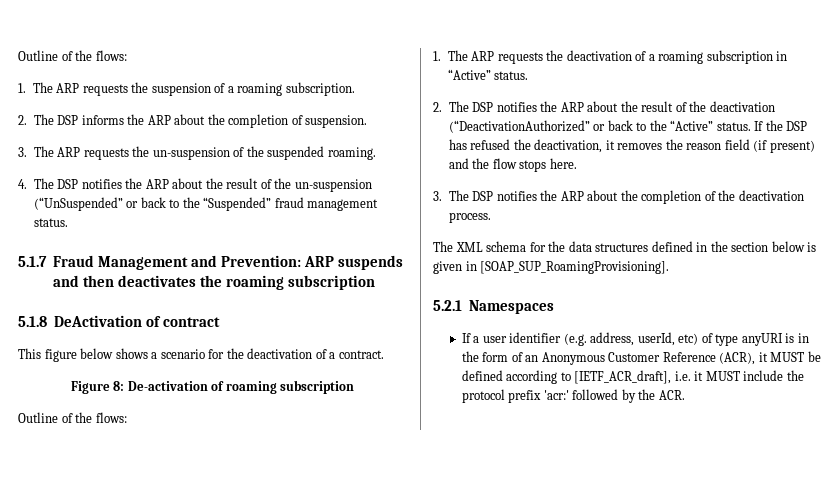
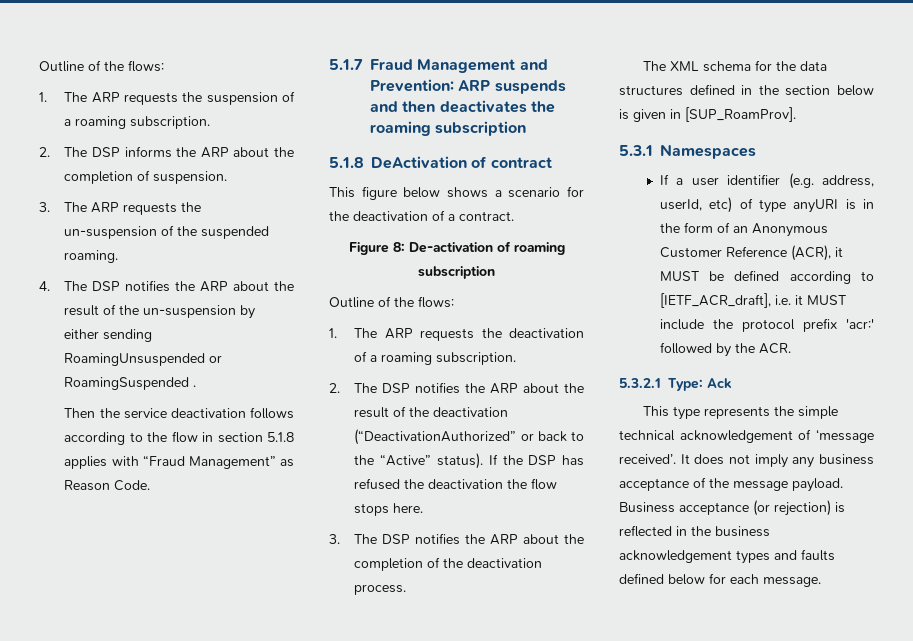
[33,197,379,211] [33,218,68,227] (“UnSuspended” or back to the “Suspended” fraud management status. -> [240,305,256,319] [64,329,153,342] [64,353,223,366] [64,377,197,390] [64,407,294,419] [64,431,294,445] [64,455,294,469] [64,480,151,491] by either sending RoamingUnsuspended or RoamingSuspended . // Then the service deactivation follows according to the flow in section 5.1.8 applies with “Fraud Management” as Reason Code.
[706,50,788,64] [447,69,529,80] subscription in “Active” status. -> [436,352,517,365] subscription.
[716,122,751,131] status. -> [436,453,483,469] status).
[534,139,815,153] [448,158,469,169] deactivation, it removes the reason field (if present) and -> [428,479,504,489] deactivation
[480,261,670,274] [433,300,462,311] [SOAP_SUP_RoamingProvisioning]. // 5.2.1 -> [685,107,796,122] [619,145,653,156] [SUP_RoamProv]. // 5.3.1
(685, 395) none -> [619,378,732,391] [642,406,838,420] [619,429,874,443] [619,454,874,468] [619,477,843,492] [619,500,845,516] [619,525,770,537] [619,549,835,564] [619,573,821,587] // 5.3.2.1 Type: Ack // This type represents the simple technical acknowledgement of ‘message received’. It does not imply any business acceptance of the message payload. Business acceptance (or rejection) is reflected in the business acknowledgement types and faults defined below for each message.

